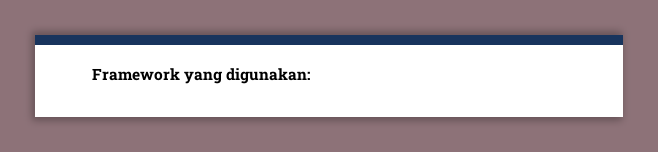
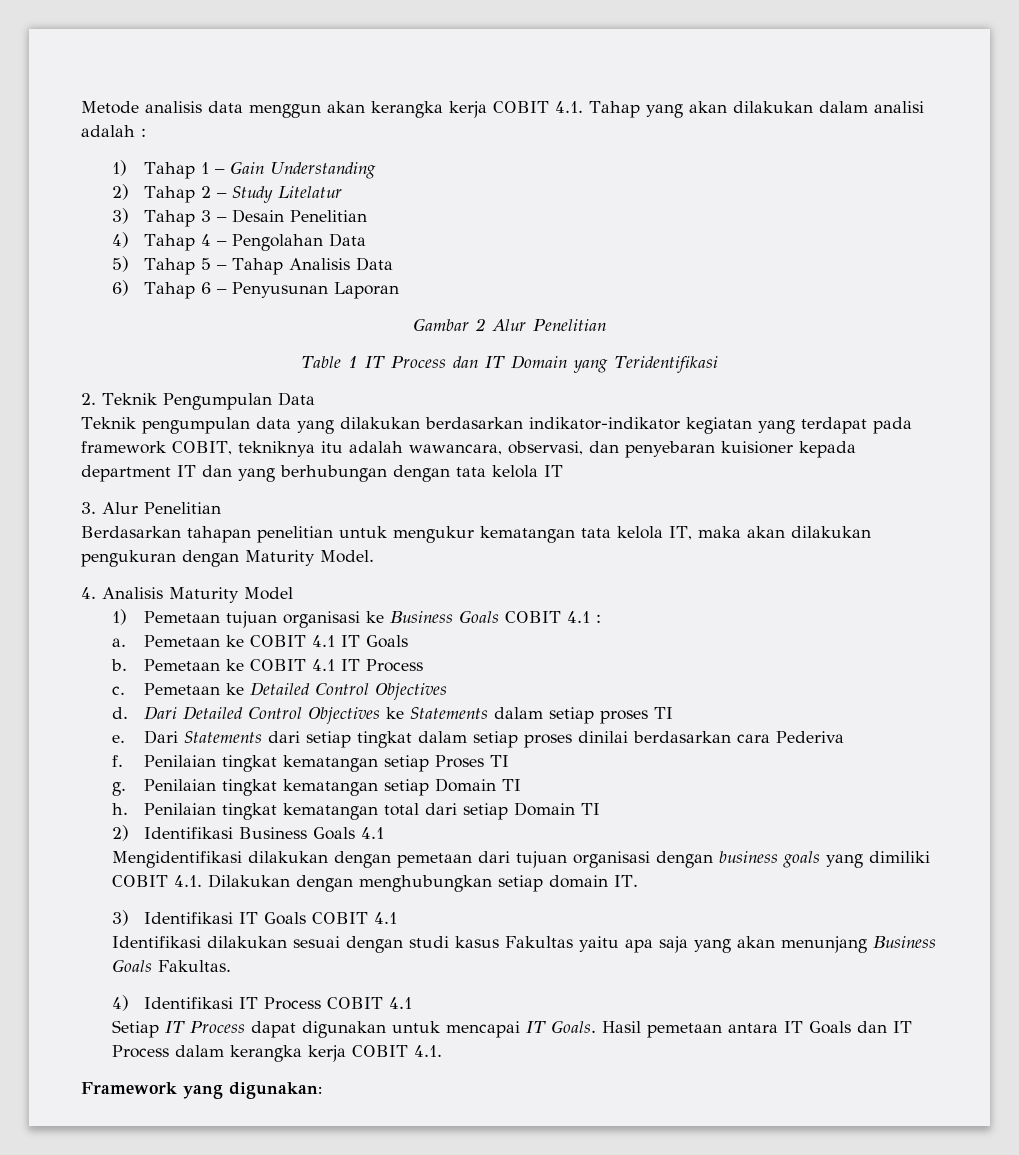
(92, 74) none -> [81,101,924,118] [81,125,146,137] [112,160,376,179] [112,184,342,203] [112,208,367,227] [112,232,366,251] [112,256,393,275] [112,280,399,299] [413,318,606,331] [301,355,718,373] [81,392,315,410] [81,417,912,434] [81,441,856,458] [81,465,563,482] [81,502,221,514] [81,526,871,543] [81,550,374,567] [81,587,293,603] [112,609,601,628] [112,635,408,648] [111,659,423,672] [112,682,447,700] [112,706,673,724] [112,730,844,748] [112,755,509,772] [112,778,521,796] [112,802,600,820] [112,825,384,841] [112,851,931,868] [112,874,639,892] [112,910,397,926] [112,936,937,953] [112,959,232,972] [112,995,412,1011] [112,1020,913,1038] [112,1045,443,1062] Metode analisis data menggun akan kerangka kerja COBIT 4.1. Tahap yang akan dilakukan dalam analisi adalah : // 1) Tahap 1 – Gain Understanding // 2) Tahap 2 – Study Litelatur // 3) Tahap 3 – Desain Penelitian // 4) Tahap 4 – Pengolahan Data // 5) Tahap 5 – Tahap Analisis Data // 6) Tahap 6 – Penyusunan Laporan // Gambar 2 Alur Penelitian // Table 1 IT Process dan IT Domain yang Teridentifikasi // 2. Teknik Pengumpulan Data // Teknik pengumpulan data yang dilakukan berdasarkan indikator-indikator kegiatan yang terdapat pada framework COBIT, tekniknya itu adalah wawancara, observasi, dan penyebaran kuisioner kepada department IT dan yang berhubungan dengan tata kelola IT // 3. Alur Penelitian // Berdasarkan tahapan penelitian untuk mengukur kematangan tata kelola IT, maka akan dilakukan pengukuran dengan Maturity Model. // 4. Analisis Maturity Model // 1) Pemetaan tujuan organisasi ke Business Goals COBIT 4.1 : // a. Pemetaan ke COBIT 4.1 IT Goals // b. Pemetaan ke COBIT 4.1 IT Process // c. Pemetaan ke Detailed Control Objectives // d. Dari Detailed Control Objectives ke Statements dalam setiap proses TI // e. Dari Statements dari setiap tingkat dalam setiap proses dinilai berdasarkan cara Pederiva // f. Penilaian tingkat kematangan setiap Proses TI // g. Penilaian tingkat kematangan setiap Domain TI // h. Penilaian tingkat kematangan total dari setiap Domain TI // 2) Identifikasi Business Goals 4.1 // Mengidentifikasi dilakukan dengan pemetaan dari tujuan organisasi dengan business goals yang dimiliki COBIT 4.1. Dilakukan dengan menghubungkan setiap domain IT. // 3) Identifikasi IT Goals COBIT 4.1 // Identifikasi dilakukan sesuai dengan studi kasus Fakultas yaitu apa saja yang akan menunjang Business Goals Fakultas. // 4) Identifikasi IT Process COBIT 4.1 // Setiap IT Process dapat digunakan untuk mencapai IT Goals. Hasil pemetaan antara IT Goals dan IT Process dalam kerangka kerja COBIT 4.1. //

